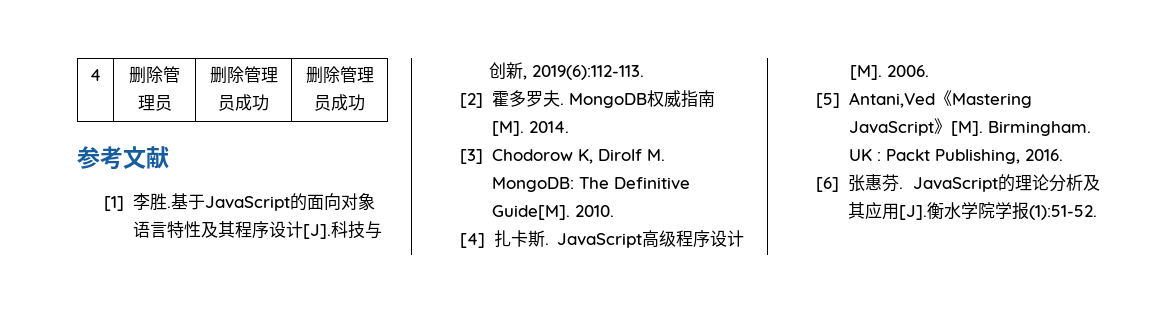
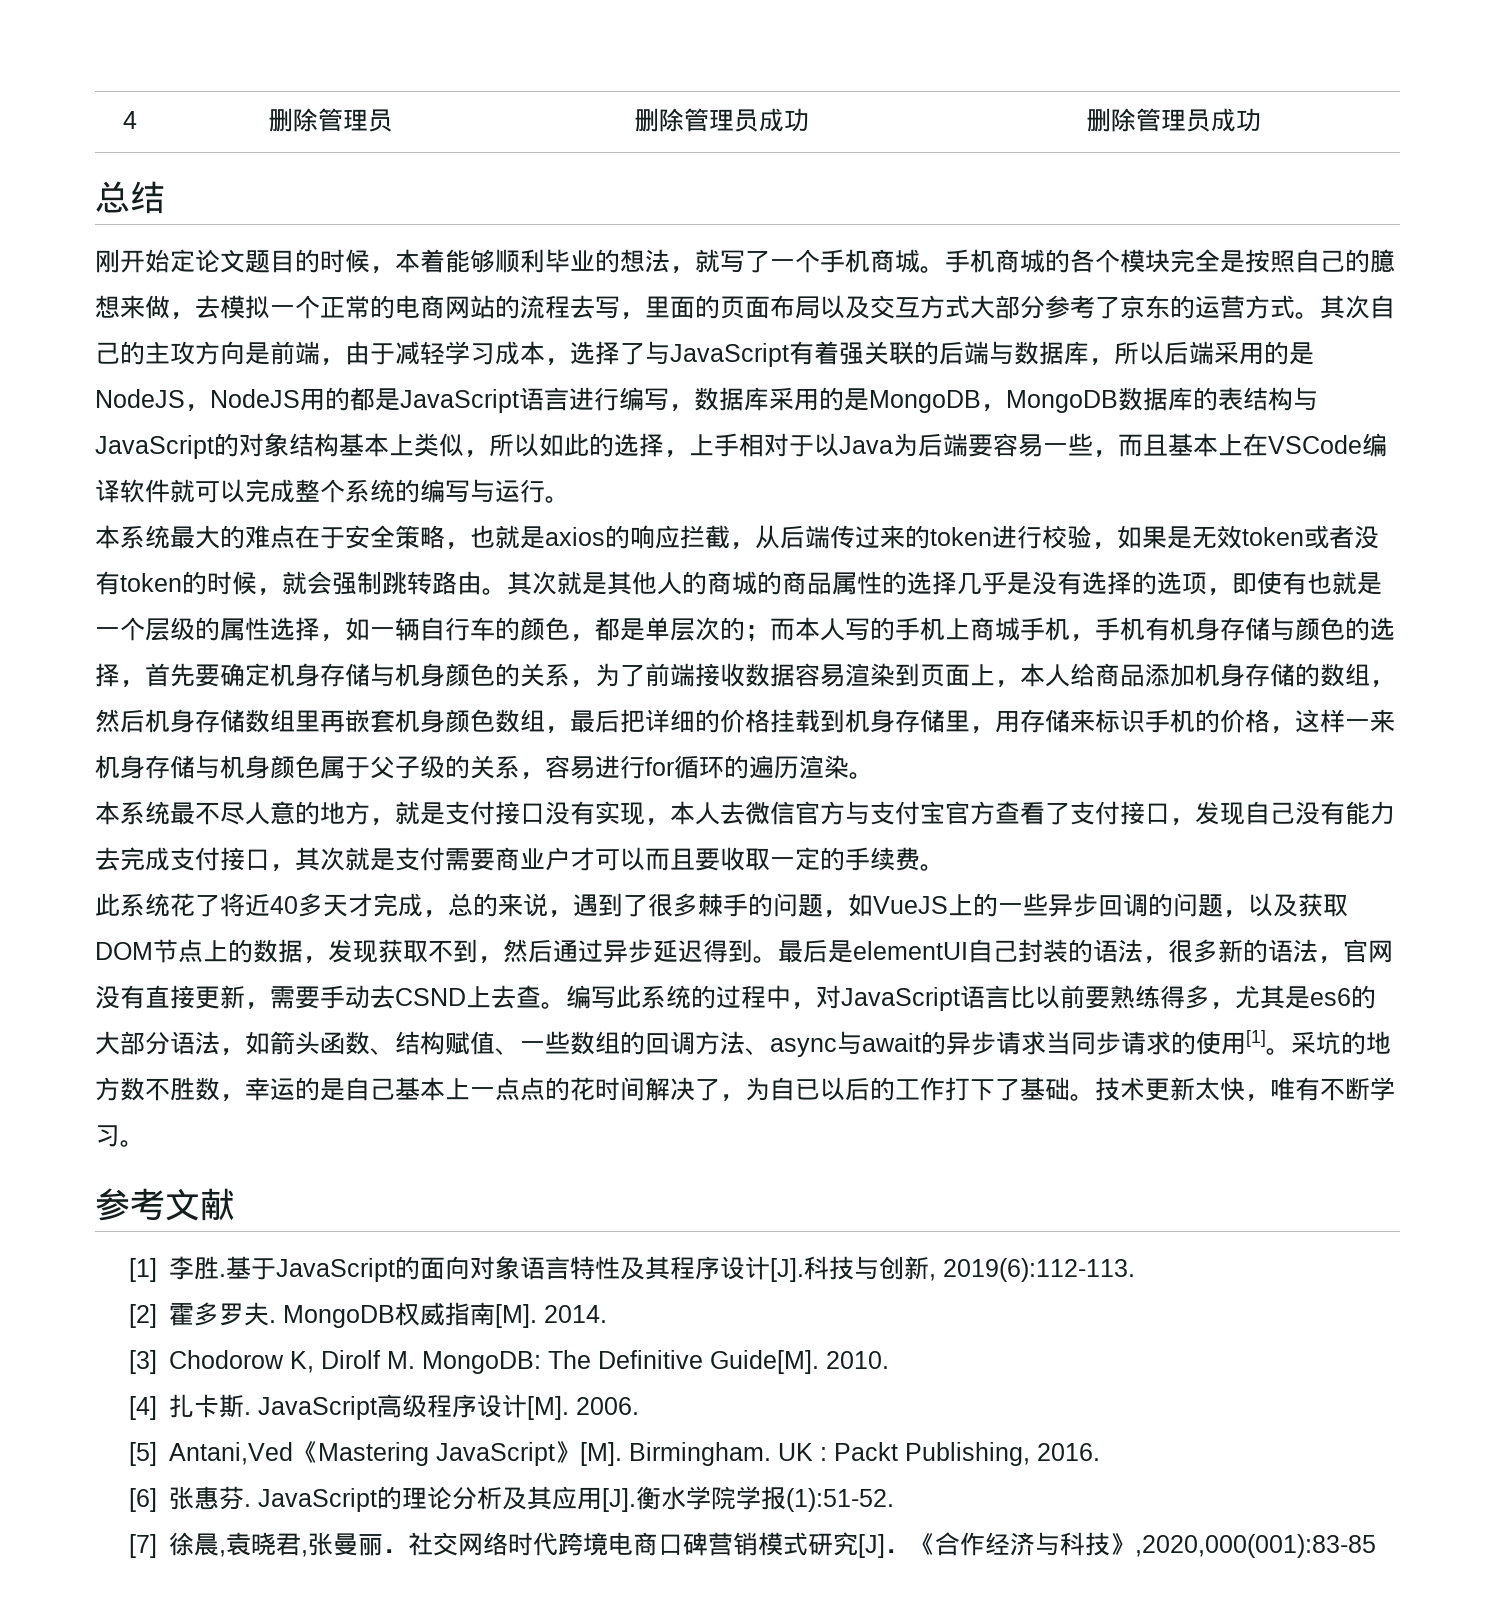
(365, 102) none -> [95,181,165,214] [95,249,1395,274] [95,295,1395,320] [95,341,1314,367] [95,387,1318,413] [95,433,1387,459] [95,479,570,503] [95,525,1379,550] [95,571,1382,596] [95,617,1395,642] [95,663,1395,688] [95,709,1395,734] [95,755,874,780] [95,801,1395,826] [95,847,945,872] [95,893,1348,918] [95,939,1393,964] [95,985,1376,1011] [95,1030,1266,1057] [1266,1031,1391,1055] [95,1077,1395,1102] [95,1125,145,1147] // 总结 // 刚开始定论文题目的时候，本着能够顺利毕业的想法，就写了一个手机商城。手机商城的各个模块完全是按照自己的臆想来做，去模拟一个正常的电商网站的流程去写，里面的页面布局以及交互方式大部分参考了京东的运营方式。其次自己的主攻方向是前端，由于减轻学习成本，选择了与JavaScript有着强关联的后端与数据库，所以后端采用的是NodeJS，NodeJS用的都是JavaScript语言进行编写，数据库采用的是MongoDB，MongoDB数据库的表结构与JavaScript的对象结构基本上类似，所以如此的选择，上手相对于以Java为后端要容易一些，而且基本上在VSCode编译软件就可以完成整个系统的编写与运行。 // 本系统最大的难点在于安全策略，也就是axios的响应拦截，从后端传过来的token进行校验，如果是无效token或者没有token的时候，就会强制跳转路由。其次就是其他人的商城的商品属性的选择几乎是没有选择的选项，即使有也就是一个层级的属性选择，如一辆自行车的颜色，都是单层次的；而本人写的手机上商城手机，手机有机身存储与颜色的选择，首先要确定机身存储与机身颜色的关系，为了前端接收数据容易渲染到页面上，本人给商品添加机身存储的数组，然后机身存储数组里再嵌套机身颜色数组，最后把详细的价格挂载到机身存储里，用存储来标识手机的价格，这样一来机身存储与机身颜色属于父子级的关系，容易进行for循环的遍历渲染。 // 本系统最不尽人意的地方，就是支付接口没有实现，本人去微信官方与支付宝官方查看了支付接口，发现自己没有能力去完成支付接口，其次就是支付需要商业户才可以而且要收取一定的手续费。 // 此系统花了将近40多天才完成，总的来说，遇到了很多棘手的问题，如VueJS上的一些异步回调的问题，以及获取DOM节点上的数据，发现获取不到，然后通过异步延迟得到。最后是elementUI自己封装的语法，很多新的语法，官网没有直接更新，需要手动去CSND上去查。编写此系统的过程中，对JavaScript语言比以前要熟练得多，尤其是es6的大部分语法，如箭头函数、结构赋值、一些数组的回调方法、async与await的异步请求当同步请求的使用[1]。采坑的地方数不胜数，幸运的是自己基本上一点点的花时间解决了，为自已以后的工作打下了基础。技术更新太快，唯有不断学习。
(1097, 212) none -> [128,1532,1377,1558] // [7]徐晨,袁晓君,张曼丽．社交网络时代跨境电商口碑营销模式研究[J]．《合作经济与科技》,2020,000(001):83-85

